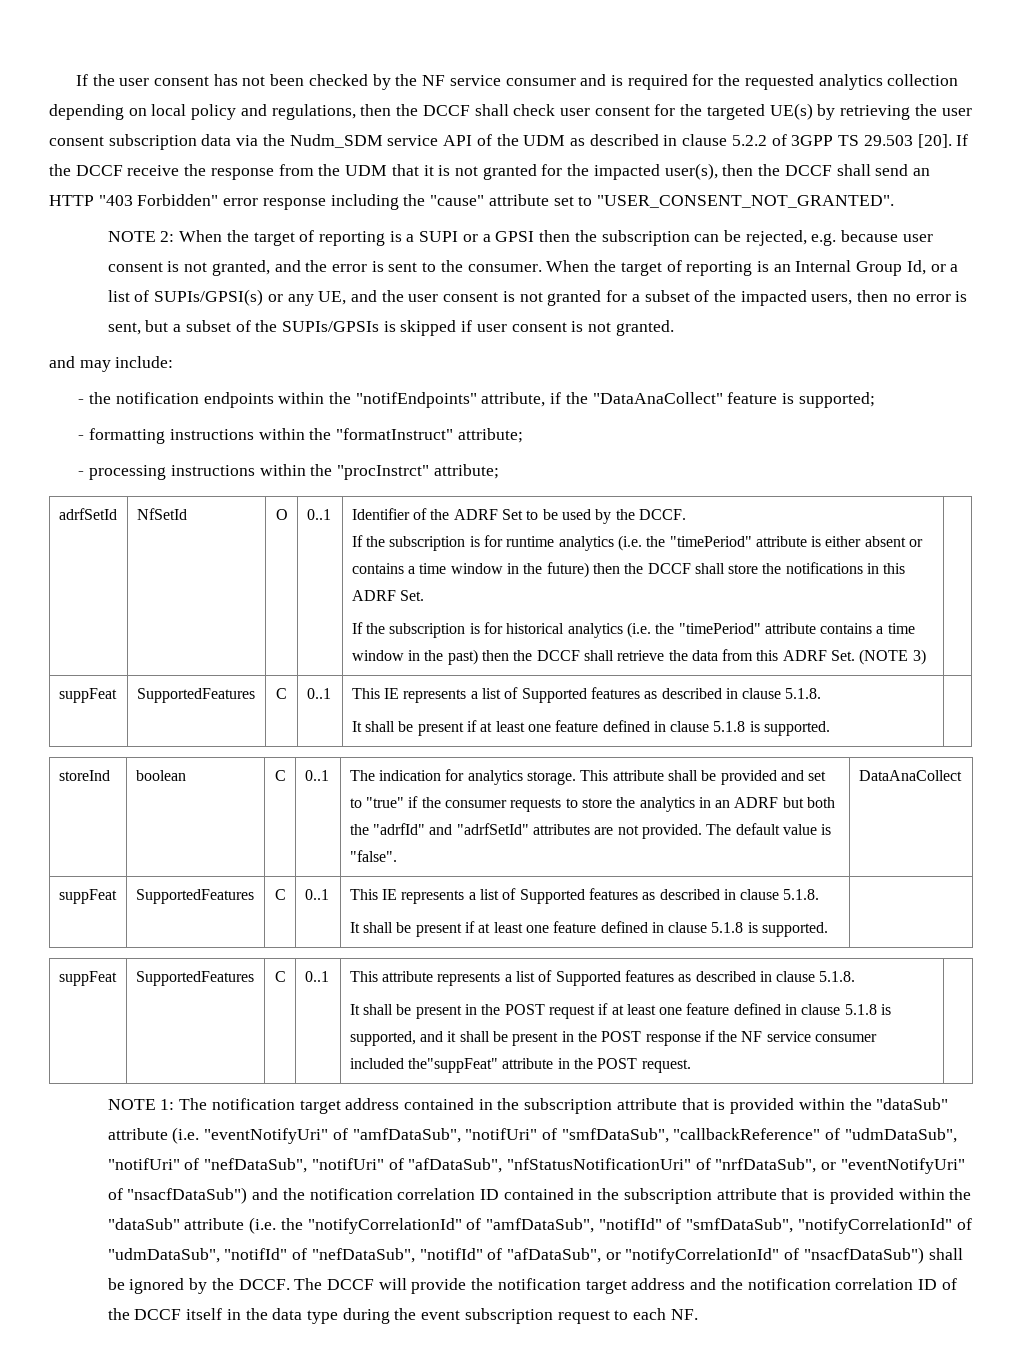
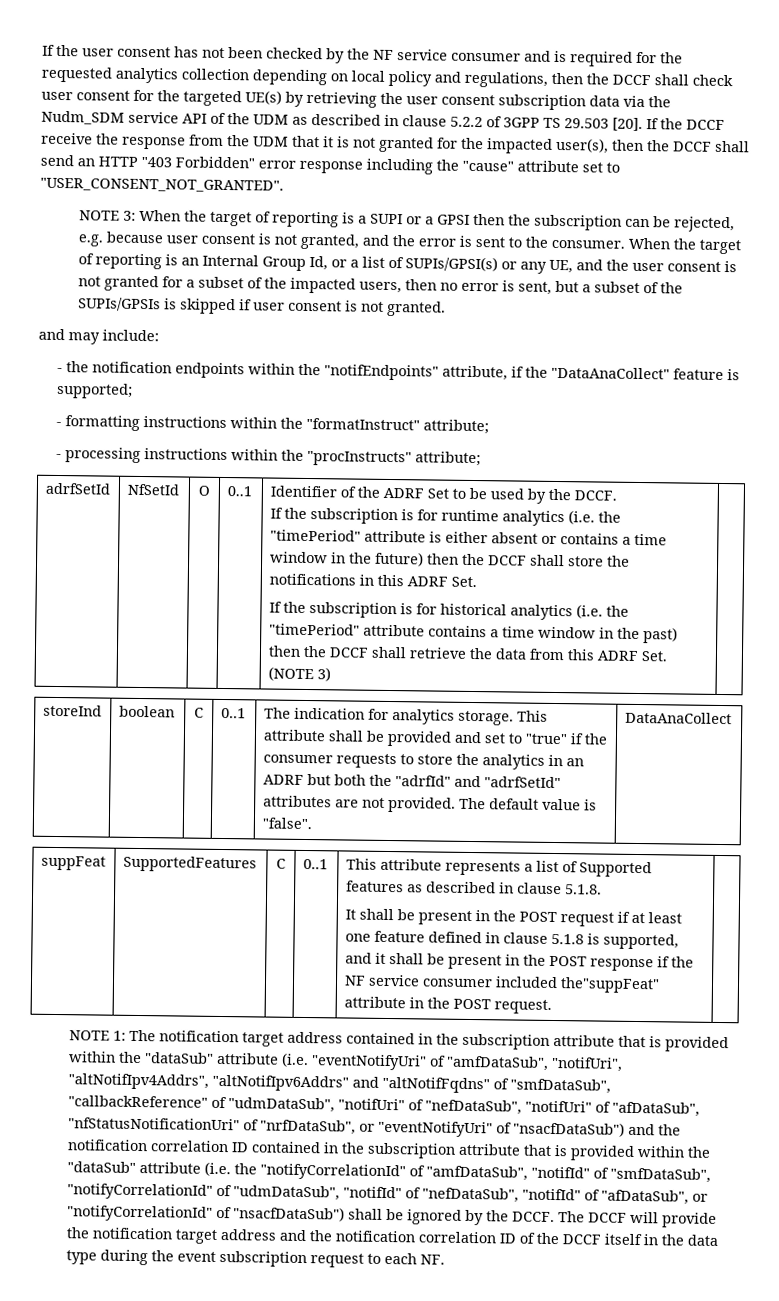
[160,231,175,242] 2: -> [122,210,136,221] 3:
[336,465,429,480] "procInstrct" -> [307,450,413,467] "procInstructs"
[58,688,117,703] [136,688,255,703] [276,688,287,699] [306,688,331,699] [351,687,822,703] [351,720,831,736] // suppFeat | SupportedFeatures | C | 0..1 | This IE represents a list of Supported features as described in clause 5.1.8. // It shall be present if at least one feature defined in clause 5.1.8 is supported. | -> (331, 674) none
[58,889,117,904] [135,889,254,904] [274,889,286,900] [304,889,329,900] [349,888,820,904] [349,921,829,937] // suppFeat | SupportedFeatures | C | 0..1 | This IE represents a list of Supported features as described in clause 5.1.8. // It shall be present if at least one feature defined in clause 5.1.8 is supported. | -> (732, 718) none
[465,1128,538,1140] "notifUri" -> [550,1056,623,1072] [67,1073,490,1094] "notifUri", "altNotifIpv4Addrs", "altNotifIpv6Addrs" and "altNotifFqdns"

